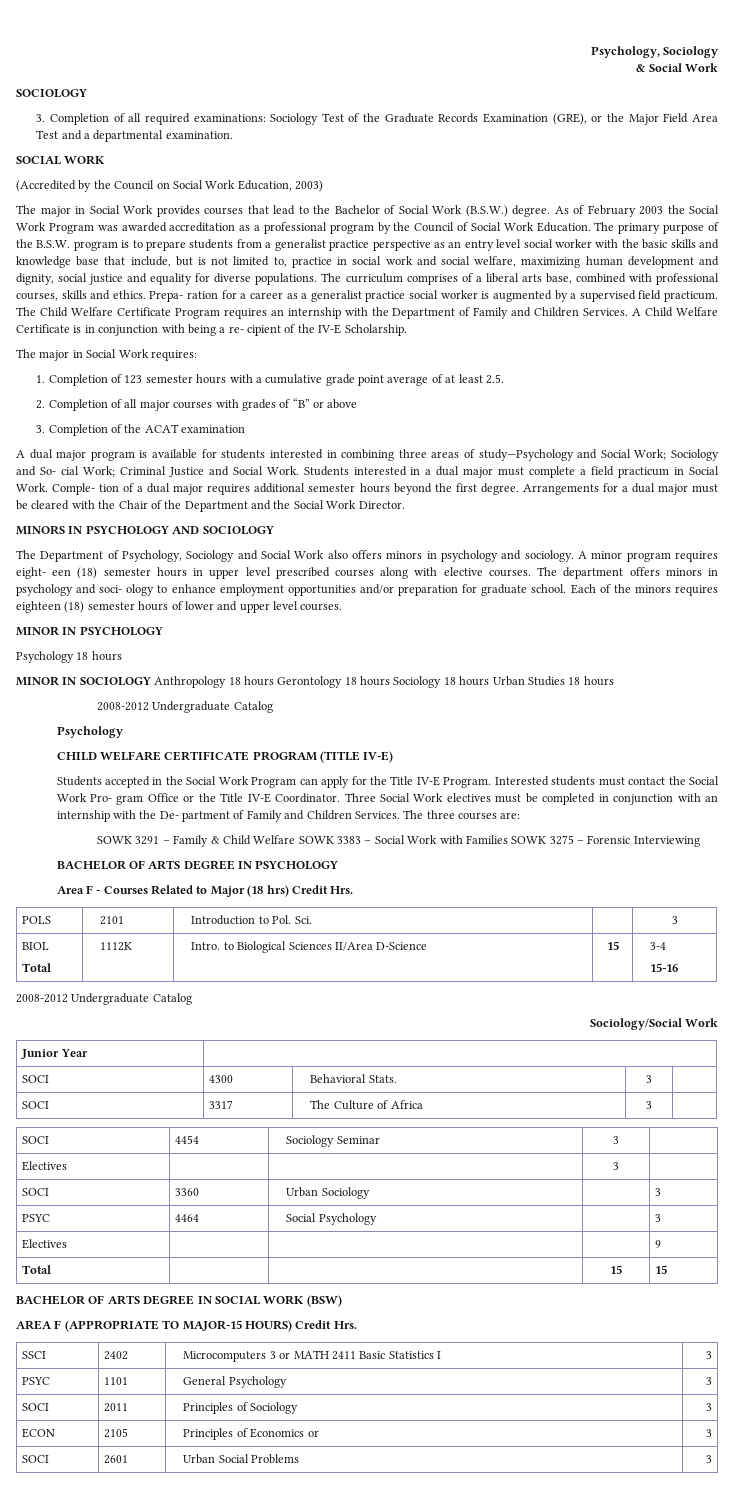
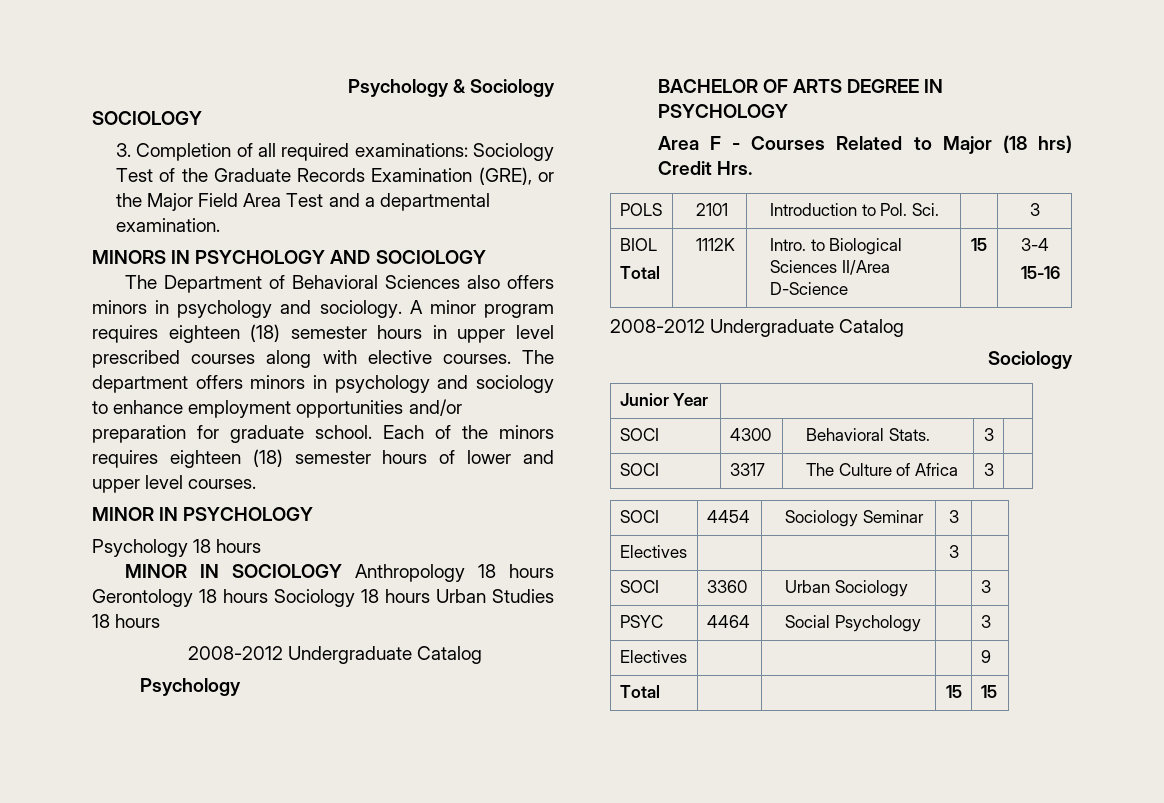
[590,46,718,58] [636,63,718,72] Psychology, Sociology // & Social Work -> [347,79,555,97] Psychology & Sociology
[16,155,106,165] [16,180,323,192] [16,205,719,217] [16,222,720,234] [16,239,719,251] [16,256,720,268] [16,273,719,285] [16,290,718,302] [16,307,719,319] [16,324,407,336] [16,349,197,361] [36,374,504,386] [36,398,358,411] [36,424,246,436] [16,449,719,461] [16,466,720,478] [16,483,718,495] [16,500,405,512] // SOCIAL WORK // (Accredited by the Council on Social Work Education, 2003) // The major in Social Work provides courses that lead to the Bachelor of Social Work (B.S.W.) degree. As of February 2003 the Social Work Program was awarded accreditation as a professional program by the Council of Social Work Education. The primary purpose of the B.S.W. program is to prepare students from a generalist practice perspective as an entry level social worker with the basic skills and knowledge base that include, but is not limited to, practice in social work and social welfare, maximizing human development and dignity, social justice and equality for diverse populations. The curriculum comprises of a liberal arts base, combined with professional courses, skills and ethics. Prepa- ration for a career as a generalist practice social worker is augmented by a supervised field practicum. The Child Welfare Certificate Program requires an internship with the Department of Family and Children Services. A Child Welfare Certificate is in conjunction with being a re- cipient of the IV-E Scholarship. // The major in Social Work requires: // 1. Completion of 123 semester hours with a cumulative grade point average of at least 2.5. // 2. Completion of all major courses with grades of “B” or above // 3. Completion of the ACAT examination // A dual major program is available for students interested in combining three areas of study—Psychology and Social Work; Sociology and So- cial Work; Criminal Justice and Social Work. Students interested in a dual major must complete a field practicum in Social Work. Comple- tion of a dual major requires additional semester hours beyond the first degree. Arrangements for a dual major must be cleared with the Chair of the Department and the Social Work Director. -> (220, 225) none
[121,550,325,562] Psychology, Sociology and Social Work -> [292,275,461,289] Behavioral Sciences
[16,567,72,579] eight- een -> [168,325,240,343] eighteen
[99,584,155,596] soci- ology -> [476,375,555,393] sociology
[56,751,394,763] [56,776,720,788] [56,793,719,805] [56,810,521,822] [96,835,700,847] // CHILD WELFARE CERTIFICATE PROGRAM (TITLE IV-E) // Students accepted in the Social Work Program can apply for the Title IV-E Program. Interested students must contact the Social Work Pro- gram Office or the Title IV-E Coordinator. Three Social Work electives must be completed in conjunction with an internship with the De- partment of Family and Children Services. The three courses are: // SOWK 3291 – Family & Child Welfare SOWK 3383 – Social Work with Families SOWK 3275 – Forensic Interviewing -> (241, 687) none
[589,1018,718,1030] Sociology/Social Work -> [988,351,1073,369] Sociology
[16,1295,342,1307] [16,1320,357,1332] [22,1351,47,1359] [104,1351,129,1360] [183,1350,442,1362] [705,1351,712,1359] [22,1377,51,1385] [104,1377,129,1385] [183,1376,287,1388] [705,1377,712,1385] [22,1403,50,1411] [104,1403,129,1412] [183,1402,299,1414] [705,1403,712,1411] [22,1428,56,1438] [104,1428,129,1438] [183,1428,319,1440] [705,1429,712,1437] [22,1455,50,1463] [104,1455,129,1464] [183,1454,300,1464] [705,1455,712,1463] // BACHELOR OF ARTS DEGREE IN SOCIAL WORK (BSW) // AREA F (APPROPRIATE TO MAJOR-15 HOURS) Credit Hrs. // SSCI | 2402 | Microcomputers 3 or MATH 2411 Basic Statistics I | 3 // PSYC | 1101 | General Psychology | 3 // SOCI | 2011 | Principles of Sociology | 3 // ECON | 2105 | Principles of Economics or | 3 // SOCI | 2601 | Urban Social Problems | 3 -> (997, 691) none

